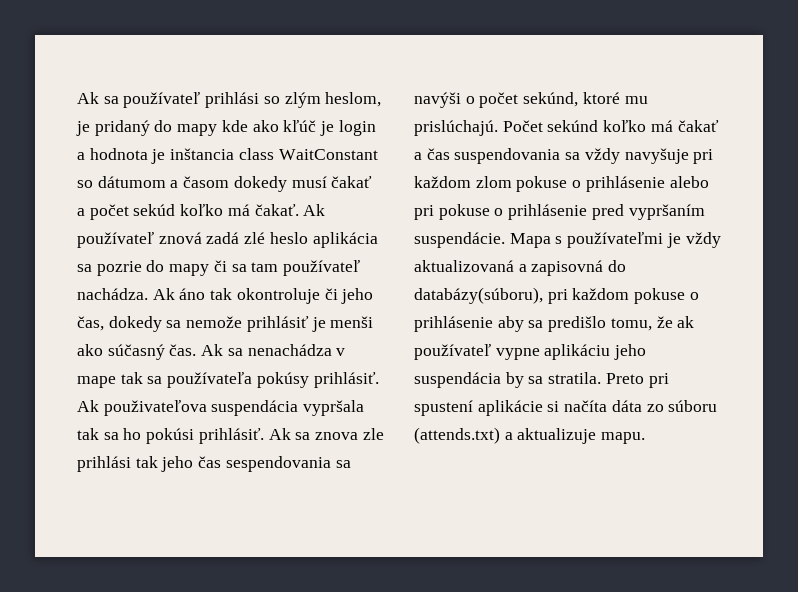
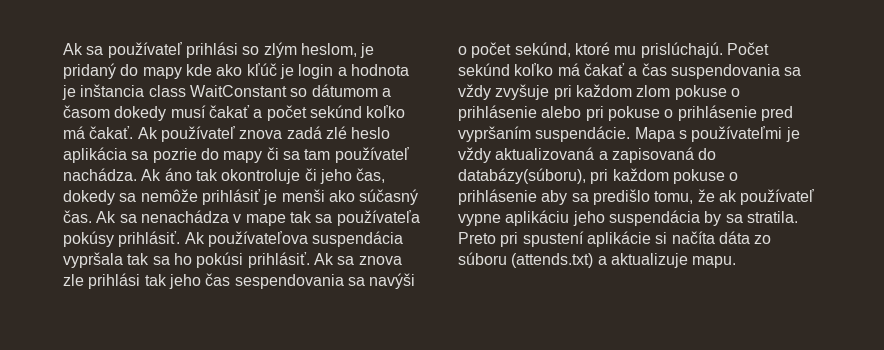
[133,204,176,216] sekúd -> [309,105,362,118] sekúnd
[158,232,202,244] znová -> [239,130,283,139] znova
[186,316,243,328] nemože -> [140,189,198,202] nemôže
[103,400,207,416] použivateľova -> [207,231,308,247] používateľova
[624,148,689,164] navyšuje -> [495,84,550,100] zvyšuje
[531,260,604,276] zapisovná -> [611,147,694,163] zapisovaná

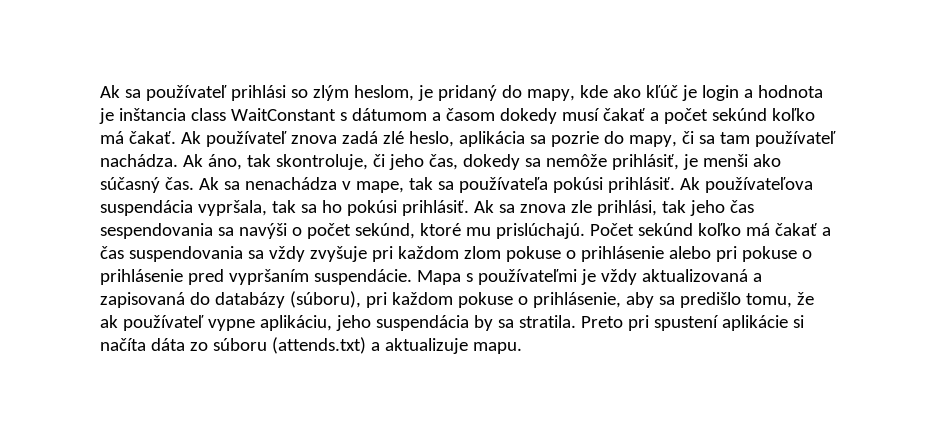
[142,67,182,79] mapy -> [526,89,575,101] mapy,
[290,88,308,97] so -> [339,112,347,121] s
[351,127,391,139] heslo -> [408,131,454,147] heslo,
[223,151,263,163] mapy -> [628,135,677,147] mapy,
[164,168,301,184] áno tak okontroluje -> [207,154,368,170] áno, tak skontroluje,
[201,189,261,205] prihlásiť -> [611,154,679,170] prihlásiť,
[245,214,286,226] mape -> [355,181,404,193] mape,
[63,231,114,247] pokúsy -> [552,177,603,193] pokúsi
[63,252,123,268] vypršala -> [197,200,267,216] vypršala,
[88,273,141,289] prihlási -> [596,200,657,216] prihlási,
[458,168,586,184] databázy(súboru), -> [214,291,361,308] databázy (súboru),
[458,189,537,205] prihlásenie -> [532,292,621,308] prihlásenie,
[505,210,570,226] aplikáciu -> [259,315,332,331] aplikáciu,

